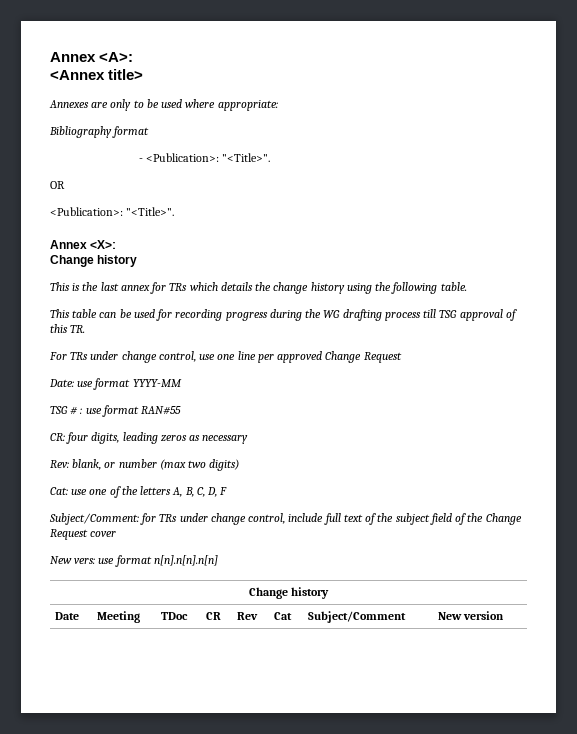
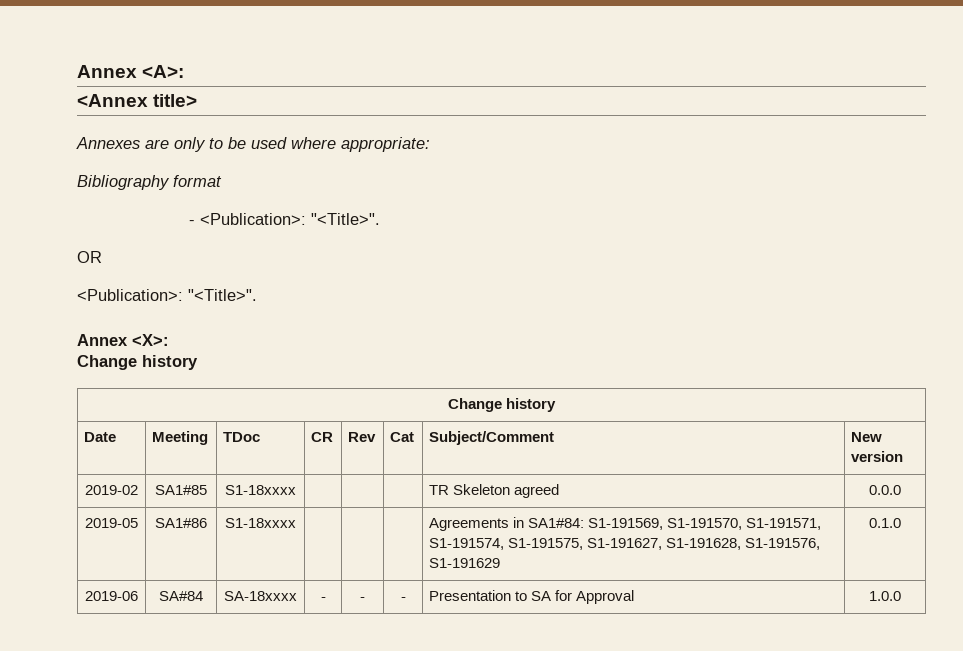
[50,282,467,294] [50,309,517,321] [50,324,86,333] [49,351,402,363] [49,378,182,390] [50,405,182,417] [50,432,249,444] [50,459,240,471] [50,486,228,498] [49,513,522,525] [50,529,117,540] [50,555,218,567] // This is the last annex for TRs which details the change history using the following table. // This table can be used for recording progress during the WG drafting process till TSG approval of this TR. // For TRs under change control, use one line per approved Change Request // Date: use format YYYY-MM // TSG # : use format RAN#55 // CR: four digits, leading zeros as necessary // Rev: blank, or number (max two digits) // Cat: use one of the letters A, B, C, D, F // Subject/Comment: for TRs under change control, include full text of the subject field of the Change Request cover // New vers: use format n[n].n[n].n[n] -> (198, 362) none
(505, 615) none -> [85,485,138,495] [155,485,207,495] [225,485,296,495] [429,484,560,498] [869,485,901,495] [85,518,138,528] [155,518,207,528] [225,518,296,528] [429,517,822,531] [429,538,821,550] [429,558,501,568] [869,518,901,528] [85,591,138,601] [159,591,203,601] [224,591,297,601] [320,597,326,601] [360,597,365,601] [400,597,406,601] [429,590,635,604] [869,591,901,601] // 2019-02 | SA1#85 | S1-18xxxx | | | | TR Skeleton agreed | 0.0.0 // 2019-05 | SA1#86 | S1-18xxxx | | | | Agreements in SA1#84: S1-191569, S1-191570, S1-191571, S1-191574, S1-191575, S1-191627, S1-191628, S1-191576, S1-191629 | 0.1.0 // 2019-06 | SA#84 | SA-18xxxx | - | - | - | Presentation to SA for Approval | 1.0.0

